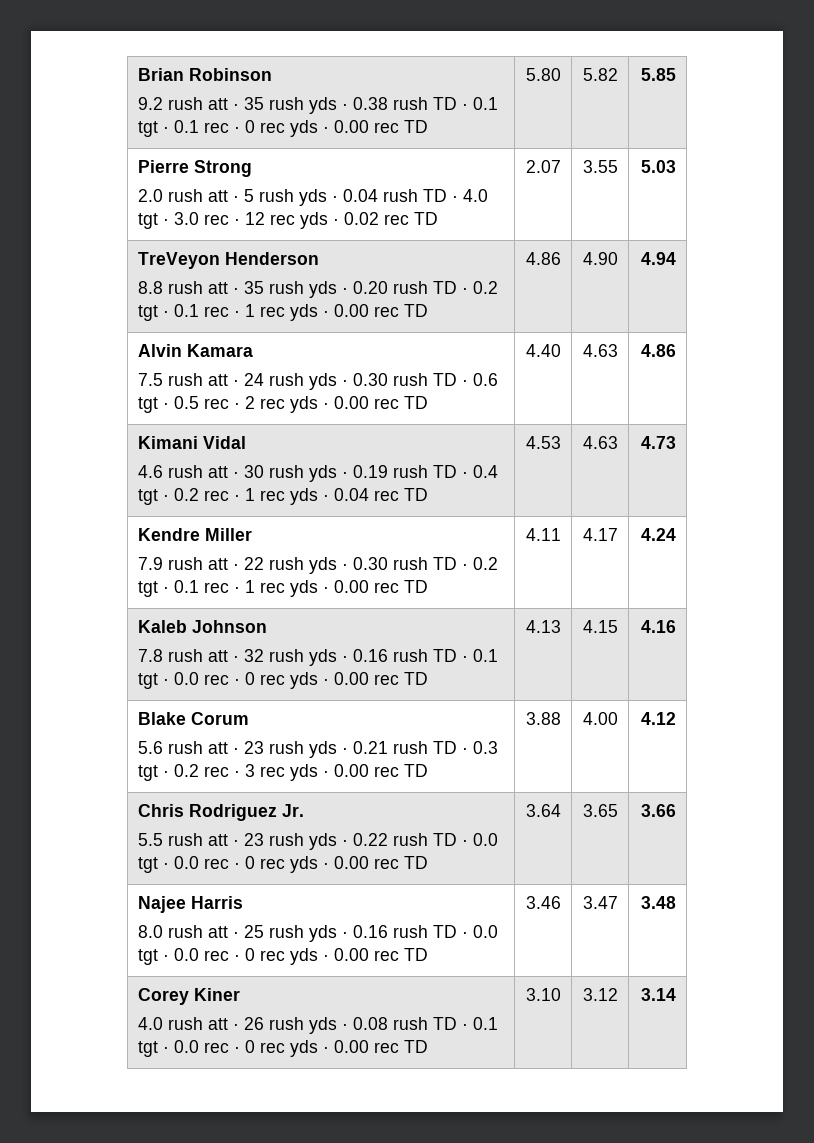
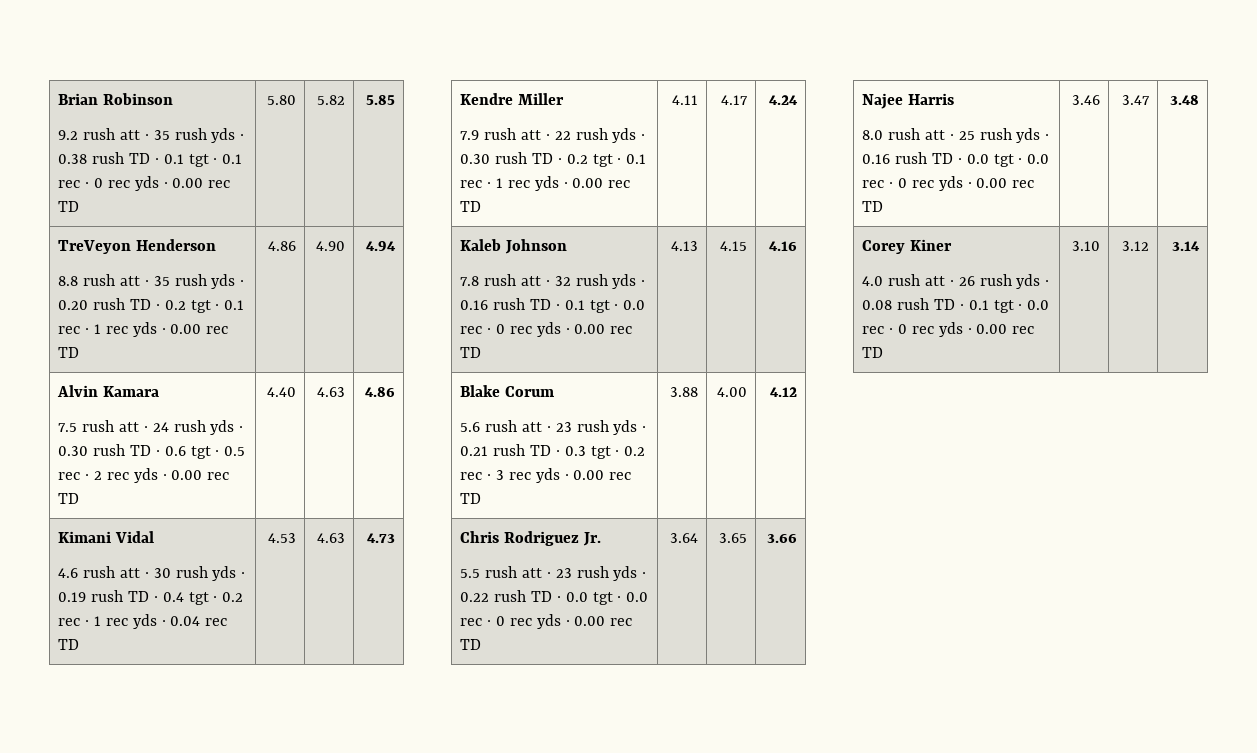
[137,160,252,177] [137,189,488,206] [137,212,438,229] [526,160,562,173] [583,160,619,173] [641,160,677,173] // Pierre Strong // 2.0 rush att · 5 rush yds · 0.04 rush TD · 4.0 tgt · 3.0 rec · 12 rec yds · 0.02 rec TD | 2.07 | 3.55 | 5.03 -> (395, 100) none

